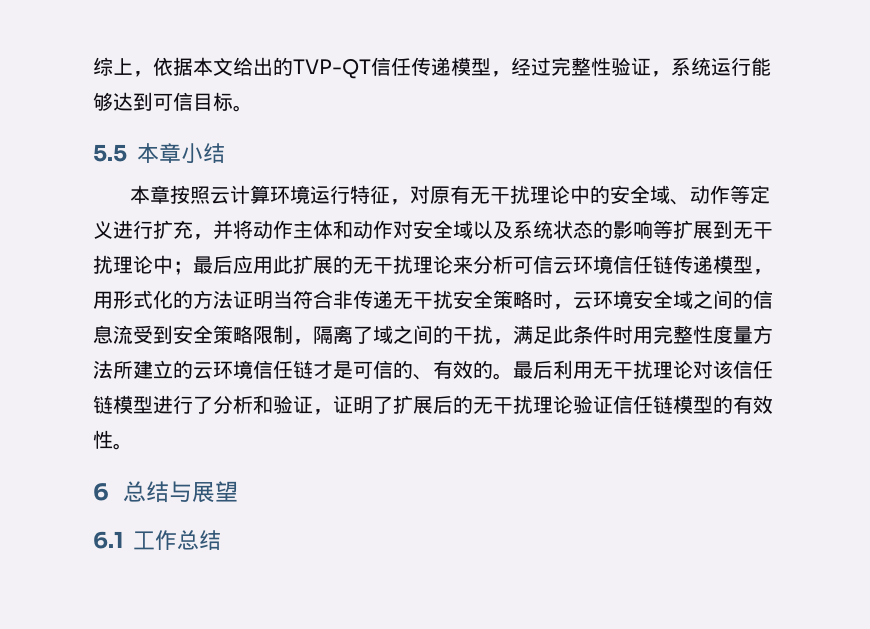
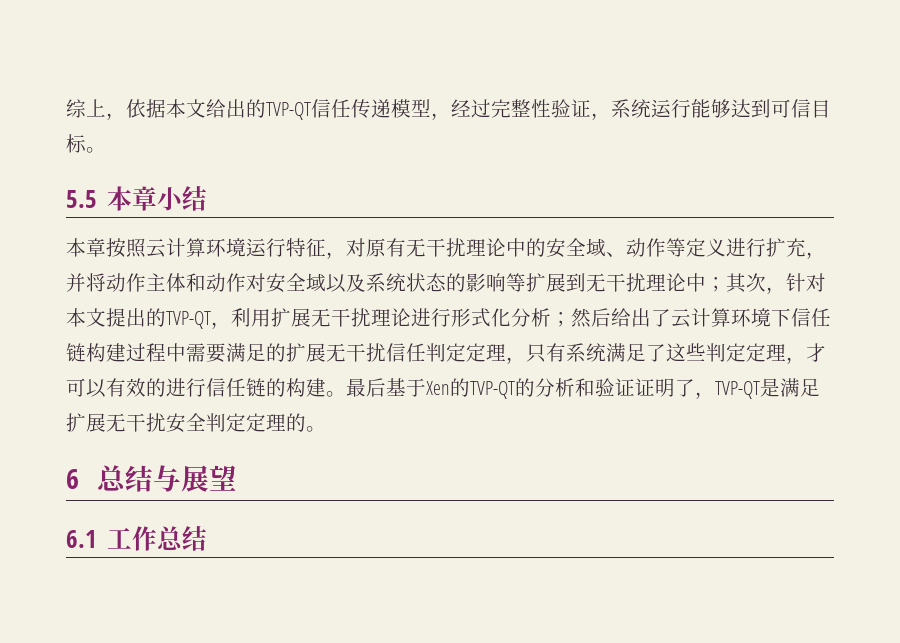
[193,255,773,275] [93,290,773,310] [93,325,773,345] [93,360,773,380] [93,395,773,415] [93,430,113,449] 最后应用此扩展的无干扰理论来分析可信云环境信任链传递模型，用形式化的方法证明当符合非传递无干扰安全策略时，云环境安全域之间的信息流受到安全策略限制，隔离了域之间的干扰，满足此条件时用完整性度量方法所建立的云环境信任链才是可信的、有效的。最后利用无干扰理论对该信任链模型进行了分析和验证，证明了扩展后的无干扰理论验证信任链模型的有效性 -> [726,273,826,294] [66,308,831,329] [66,343,826,364] [66,378,820,399] [66,413,306,433] 其次，针对本文提出的TVP-QT，利用扩展无干扰理论进行形式化分析；然后给出了云计算环境下信任链构建过程中需要满足的扩展无干扰信任判定定理，只有系统满足了这些判定定理，才可以有效的进行信任链的构建。最后基于Xen的TVP-QT的分析和验证证明了，TVP-QT是满足扩展无干扰安全判定定理的

